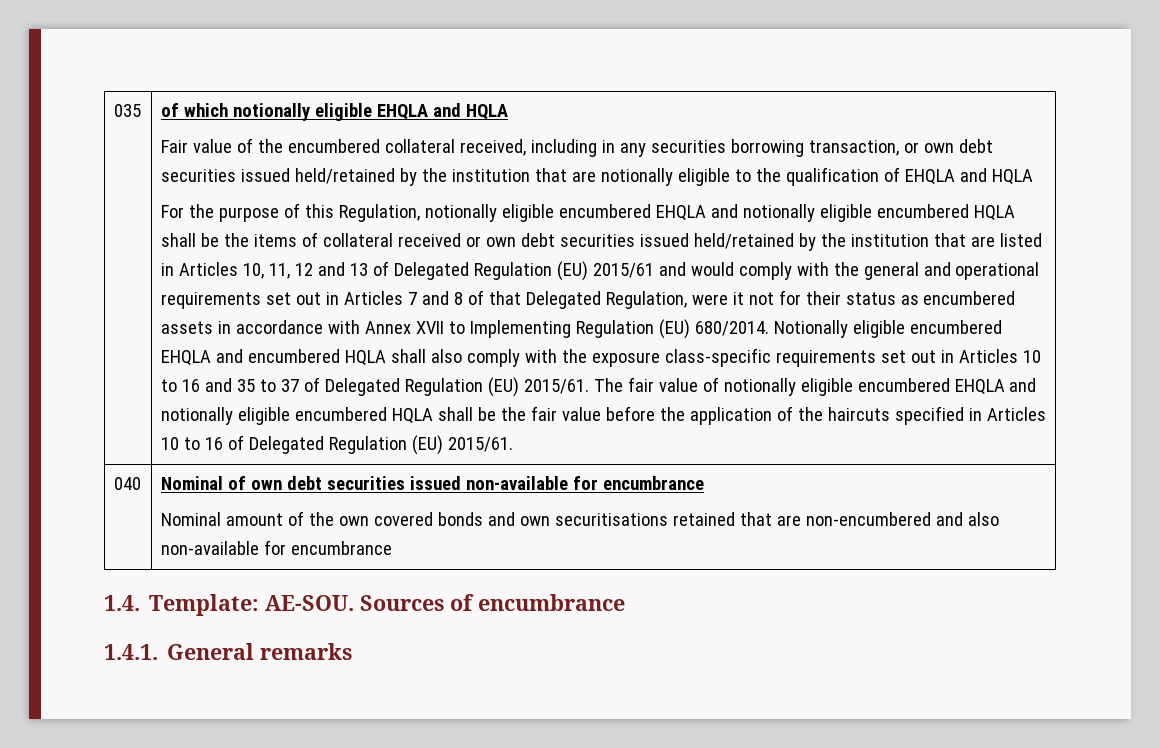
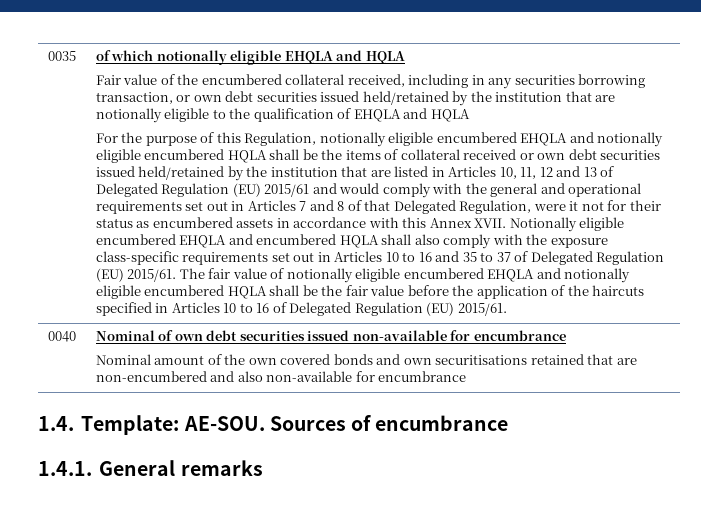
[113,104,141,117] 035 -> [47,51,76,61] 0035
[364,319,769,339] Annex XVII to Implementing Regulation (EU) 680/2014. -> [402,217,507,228] this Annex XVII.
[113,477,141,490] 040 -> [47,331,76,342] 0040

